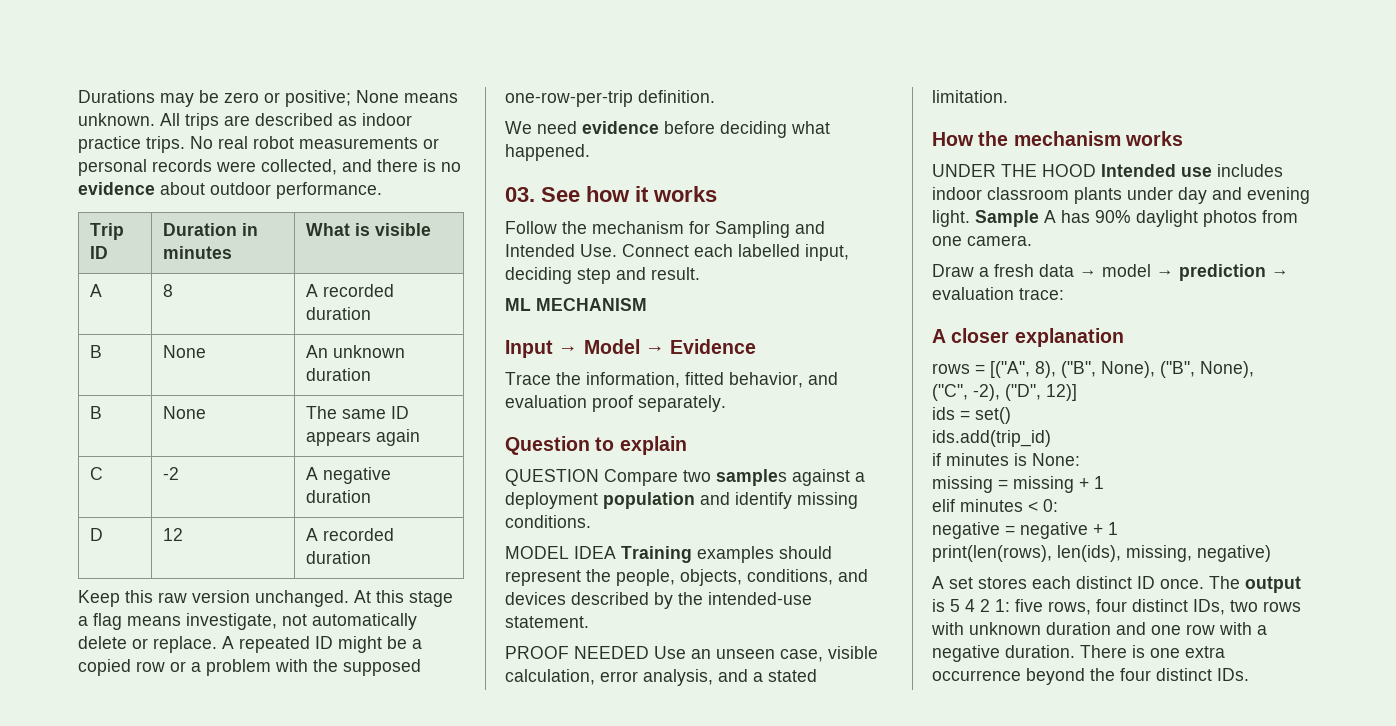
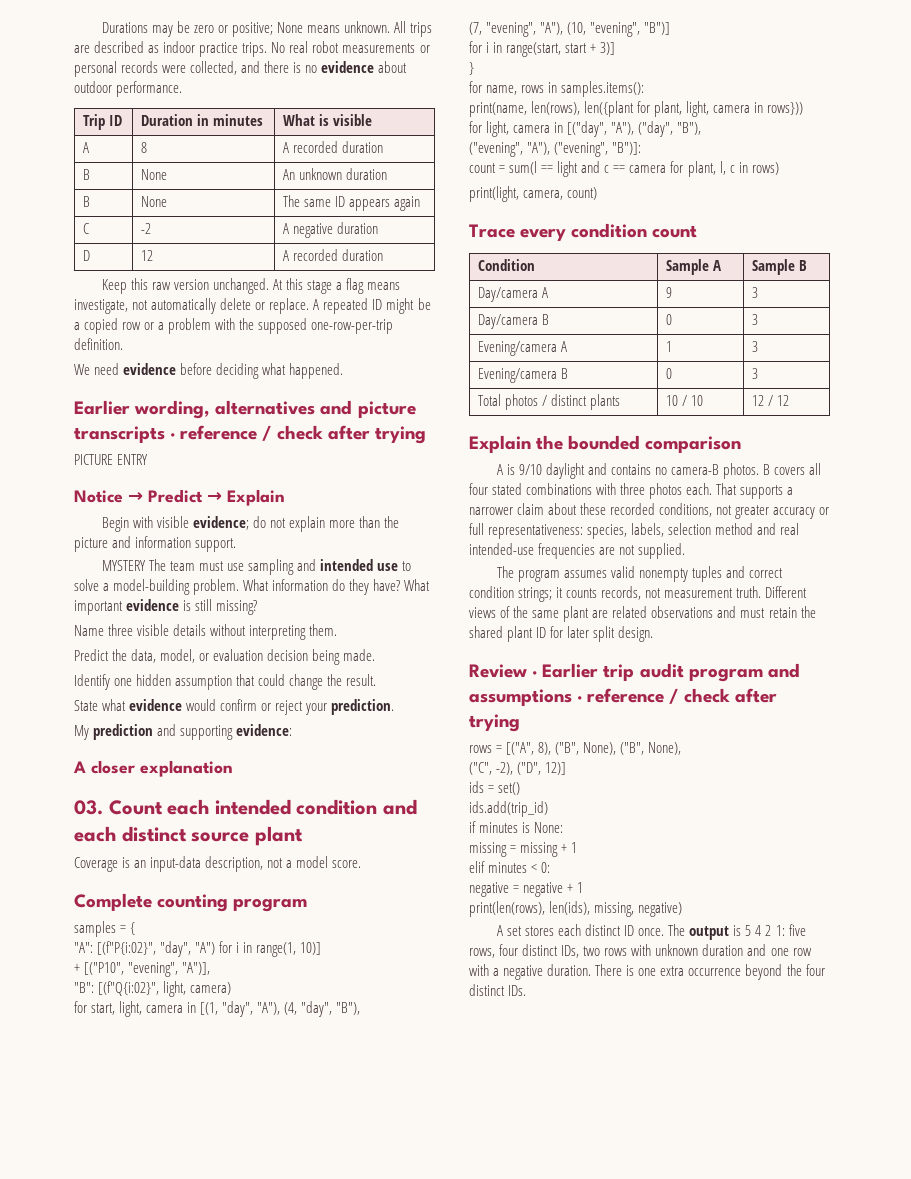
[505,186,717,202] [505,221,825,238] [505,244,849,261] [505,267,700,284] [505,298,647,311] [505,339,757,358] [505,372,838,388] [505,395,726,412] [505,436,687,455] [505,469,865,486] [505,492,858,509] [505,515,591,528] [505,546,832,563] [505,569,868,586] [505,592,812,609] [505,616,589,628] [505,646,878,662] [505,669,817,686] [932,90,1008,103] [932,131,1183,146] [932,164,1283,177] [932,187,1310,204] [932,210,1298,227] [932,235,1032,246] [932,264,1289,281] [932,287,1064,300] [932,328,1124,347] 03. See how it works // Follow the mechanism for Sampling and Intended Use. Connect each labelled input, deciding step and result. // ML MECHANISM // Input → Model → Evidence // Trace the information, fitted behavior, and evaluation proof separately. // Question to explain // QUESTION Compare two samples against a deployment population and identify missing conditions. // MODEL IDEA Training examples should represent the people, objects, conditions, and devices described by the intended-use statement. // PROOF NEEDED Use an unseen case, visible calculation, error analysis, and a stated limitation. // How the mechanism works // UNDER THE HOOD Intended use includes indoor classroom plants under day and evening light. Sample A has 90% daylight photos from one camera. // Draw a fresh data → model → prediction → evaluation trace: // A closer explanation -> [74,400,416,419] [74,425,426,444] [74,454,149,465] [74,489,285,506] [101,516,400,532] [74,536,237,552] [101,559,412,575] [74,579,431,595] [74,599,258,615] [74,624,338,640] [74,649,376,665] [74,674,377,690] [74,699,395,715] [74,724,293,740] [73,760,233,777] [74,799,417,815] [74,826,303,846] [74,856,362,872] [74,893,308,912] [74,921,136,937] [74,941,322,957] [74,962,211,977] [74,981,232,997] [74,1001,361,1017] [469,22,671,37] [469,41,616,57] [469,62,474,75] [469,81,645,97] [469,101,804,117] [469,121,702,137] [469,142,642,157] [469,161,779,177] [469,186,598,202] [469,223,698,241] [477,259,535,271] [665,259,723,275] [751,259,808,275] [477,287,549,302] [665,287,672,298] [751,287,758,298] [477,314,550,329] [665,314,672,325] [751,314,758,325] [477,341,568,356] [665,341,672,352] [751,341,758,352] [477,368,569,383] [665,368,672,379] [751,368,758,379] [477,394,621,410] [665,395,704,406] [751,395,790,406] [469,435,742,453] [496,463,822,479] [469,483,794,499] [469,503,830,519] [469,523,800,539] [469,543,686,559] [496,566,784,582] [469,586,808,602] [469,606,816,622] [469,626,654,642] [469,663,800,682] [469,688,777,706] [469,714,520,732] Earlier wording, alternatives and picture transcripts · reference / check after trying // PICTURE ENTRY // Notice → Predict → Explain // Begin with visible evidence; do not explain more than the picture and information support. // MYSTERY The team must use sampling and intended use to solve a model-building problem. What information do they have? What important evidence is still missing? // Name three visible details without interpreting them. // Predict the data, model, or evaluation decision being made. // Identify one hidden assumption that could change the result. // State what evidence would confirm or reject your prediction. // My prediction and supporting evidence: // A closer explanation // 03. Count each intended condition and each distinct source plant // Coverage is an input-data description, not a model score. // Complete counting program // samples = { // "A": [(f"P{i:02}", "day", "A") for i in range(1, 10)] // + [("P10", "evening", "A")], // "B": [(f"Q{i:02}", light, camera) // for start, light, camera in [(1, "day", "A"), (4, "day", "B"), // (7, "evening", "A"), (10, "evening", "B")] // for i in range(start, start + 3)] // } // for name, rows in samples.items(): // print(name, len(rows), len({plant for plant, light, camera in rows})) // for light, camera in [("day", "A"), ("day", "B"), // ("evening", "A"), ("evening", "B")]: // count = sum(l == light and c == camera for plant, l, c in rows) // print(light, camera, count) // Trace every condition count // Condition | Sample A | Sample B // Day/camera A | 9 | 3 // Day/camera B | 0 | 3 // Evening/camera A | 1 | 3 // Evening/camera B | 0 | 3 // Total photos / distinct plants | 10 / 10 | 12 / 12 // Explain the bounded comparison // A is 9/10 daylight and contains no camera-B photos. B covers all four stated combinations with three photos each. That supports a narrower claim about these recorded conditions, not greater accuracy or full representativeness: species, labels, selection method and real intended-use frequencies are not supplied. // The program assumes valid nonempty tuples and correct condition strings; it counts records, not measurement truth. Different views of the same plant are related observations and must retain the shared plant ID for later split design. // Review · Earlier trip audit program and assumptions · reference / check after trying

